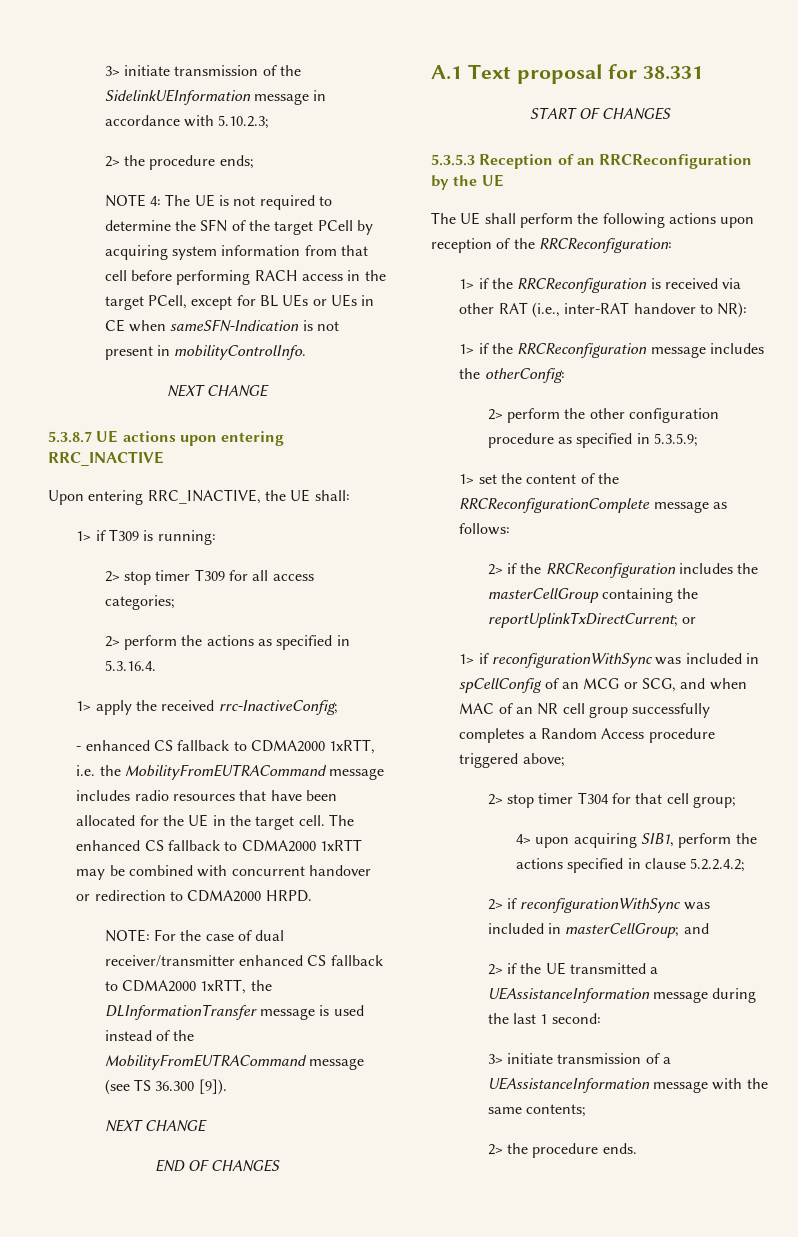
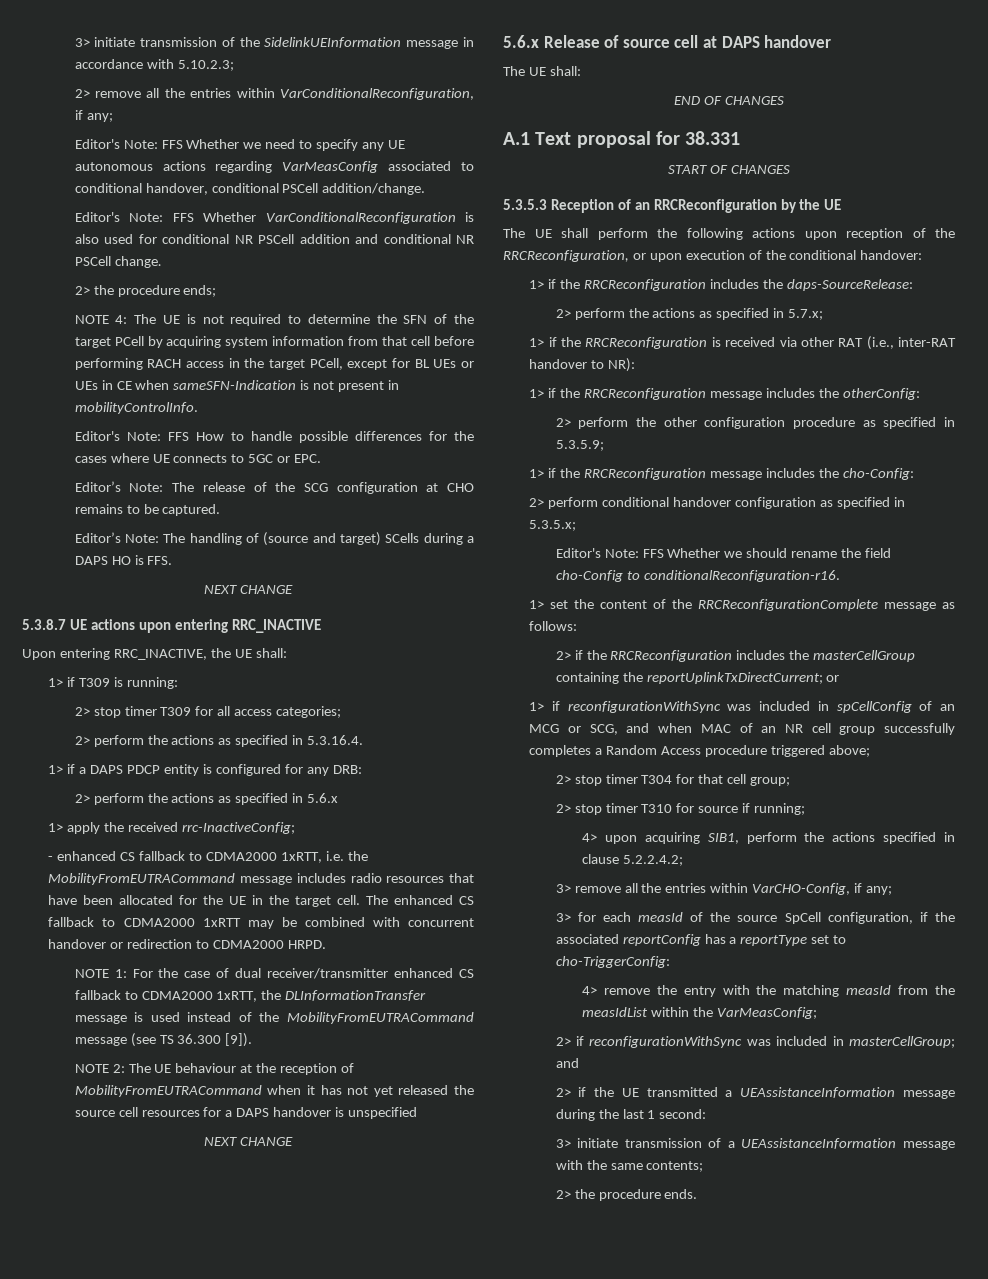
(270, 122) none -> [74,88,474,100] [74,110,113,122] [74,139,405,151] [74,161,474,173] [74,183,426,195] [74,212,474,224] [74,234,474,244] [74,256,162,268] // 2> remove all the entries within VarConditionalReconfiguration, if any; // Editor's Note: FFS Whether we need to specify any UE autonomous actions regarding VarMeasConfig associated to conditional handover, conditional PSCell addition/change. // Editor's Note: FFS Whether VarConditionalReconfiguration is also used for conditional NR PSCell addition and conditional NR PSCell change.
(307, 352) none -> [74,431,474,443] [74,453,322,463] [74,481,474,494] [74,504,221,516] [74,532,474,546] [74,555,173,565] // Editor's Note: FFS How to handle possible differences for the cases where UE connects to 5GC or EPC. // Editor’s Note: The release of the SCG configuration at CHO remains to be captured. // Editor’s Note: The handling of (source and target) SCells during a DAPS HO is FFS.
(156, 665) none -> [48,764,362,776] [74,793,339,805] // 1> if a DAPS PDCP entity is configured for any DRB: // 2> perform the actions as specified in 5.6.x
[104,929,150,942] NOTE: -> [74,969,127,978] NOTE 1:
[104,1119,207,1132] NEXT CHANGE -> [74,1063,355,1075] [74,1085,474,1097] [74,1107,418,1119] [204,1137,293,1146] [503,35,832,48] [503,66,581,76] NOTE 2: The UE behaviour at the reception of MobilityFromEUTRACommand when it has not yet released the source cell resources for a DAPS handover is unspecified // NEXT CHANGE // 5.6.x Release of source cell at DAPS handover // The UE shall:
[538,238,672,253] RRCReconfiguration: -> [503,250,923,262] [529,279,913,291] [555,308,824,320] RRCReconfiguration, or upon execution of the conditional handover: // 1> if the RRCReconfiguration includes the daps-SourceRelease: // 2> perform the actions as specified in 5.7.x;
(698, 440) none -> [529,468,914,480] [529,497,905,509] [529,520,577,531] [555,548,892,558] [555,570,840,582] // 1> if the RRCReconfiguration message includes the cho-Config: // 2> perform conditional handover configuration as specified in 5.3.5.x; // Editor's Note: FFS Whether we should rename the field cho-Config to conditionalReconfiguration-r16.
(736, 802) none -> [555,803,806,815] // 2> stop timer T310 for source if running;
(746, 865) none -> [555,883,893,895] [555,912,955,924] [555,934,847,946] [555,956,670,968] [582,985,955,997] [582,1007,817,1019] // 3> remove all the entries within VarCHO-Config, if any; // 3> for each measId of the source SpCell configuration, if the associated reportConfig has a reportType set to cho-TriggerConfig: // 4> remove the entry with the matching measId from the measIdList within the VarMeasConfig;

